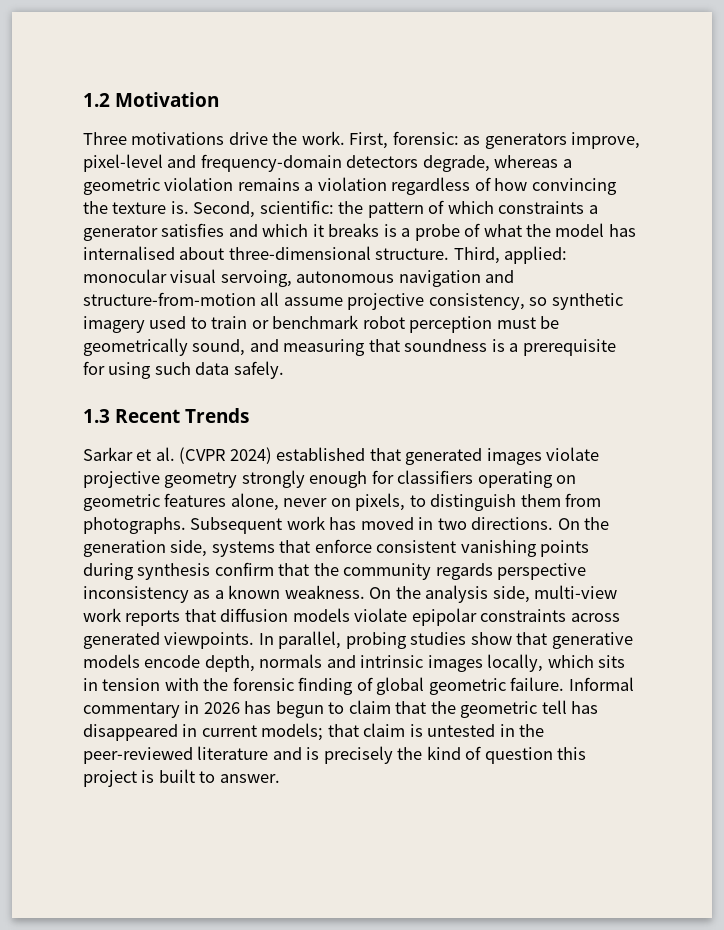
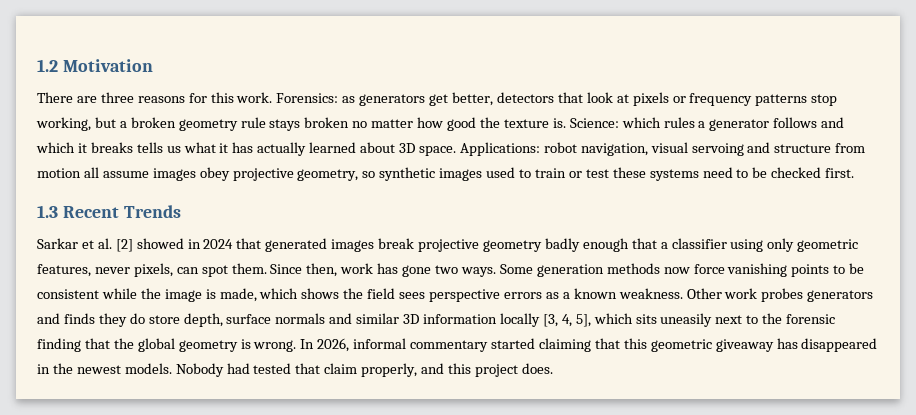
[83,131,641,149] [83,154,572,172] [83,177,617,195] [83,200,585,218] Three motivations drive the work. First, forensic: as generators improve, pixel-level and frequency-domain detectors degrade, whereas a geometric violation remains a violation regardless of how convincing the texture is. Second, scientific: the pattern of which constraints -> [37,92,838,106] [36,117,695,131] There are three reasons for this work. Forensics: as generators get better, detectors that look at pixels or frequency patterns stop working, but a broken geometry rule stays broken no matter how good the texture is. Science: which rules
[161,223,225,237] satisfies -> [773,117,818,128] follows
[383,223,636,241] [83,246,568,264] [83,269,515,287] [83,292,525,310] is a probe of what the model has internalised about three-dimensional structure. Third, applied: monocular visual servoing, autonomous navigation and structure-from-motion all assume projective consistency, -> [136,142,866,156] [37,167,359,181] tells us what it has actually learned about 3D space. Applications: robot navigation, visual servoing and structure from motion all assume images obey projective geometry,
[83,316,145,333] imagery -> [439,168,483,181] images
[272,315,560,333] [83,338,616,356] [83,361,284,379] benchmark robot perception must be geometrically sound, and measuring that soundness is a prerequisite for using such data safely. -> [585,167,855,181] test these systems need to be checked first.
[179,447,366,464] (CVPR 2024) established -> [115,238,234,252] [2] showed in 2024
[546,447,600,461] violate -> [378,238,415,249] break
[241,470,577,488] [83,493,602,511] [83,516,610,534] [83,539,590,557] [83,562,587,580] [83,585,618,603] [83,608,620,626] [83,631,633,649] [83,654,626,672] [83,677,634,695] [83,700,599,718] [83,723,545,741] [83,746,587,764] [83,769,280,787] strongly enough for classifiers operating on geometric features alone, never on pixels, to distinguish them from photographs. Subsequent work has moved in two directions. On the generation side, systems that enforce consistent vanishing points during synthesis confirm that the community regards perspective inconsistency as a known weakness. On the analysis side, multi-view work reports that diffusion models violate epipolar constraints across generated viewpoints. In parallel, probing studies show that generative models encode depth, normals and intrinsic images locally, which sits in tension with the forensic finding of global geometric failure. Informal commentary in 2026 has begun to claim that the geometric tell has disappeared in current models; that claim is untested in the peer-reviewed literature and is precisely the kind of question this project is built to answer. -> [544,238,859,252] [37,263,865,277] [37,288,874,302] [37,313,836,327] [37,338,878,352] [37,363,553,377] badly enough that a classifier using only geometric features, never pixels, can spot them. Since then, work has gone two ways. Some generation methods now force vanishing points to be consistent while the image is made, which shows the field sees perspective errors as a known weakness. Other work probes generators and finds they do store depth, surface normals and similar 3D information locally [3, 4, 5], which sits uneasily next to the forensic finding that the global geometry is wrong. In 2026, informal commentary started claiming that this geometric giveaway has disappeared in the newest models. Nobody had tested that claim properly, and this project does.

